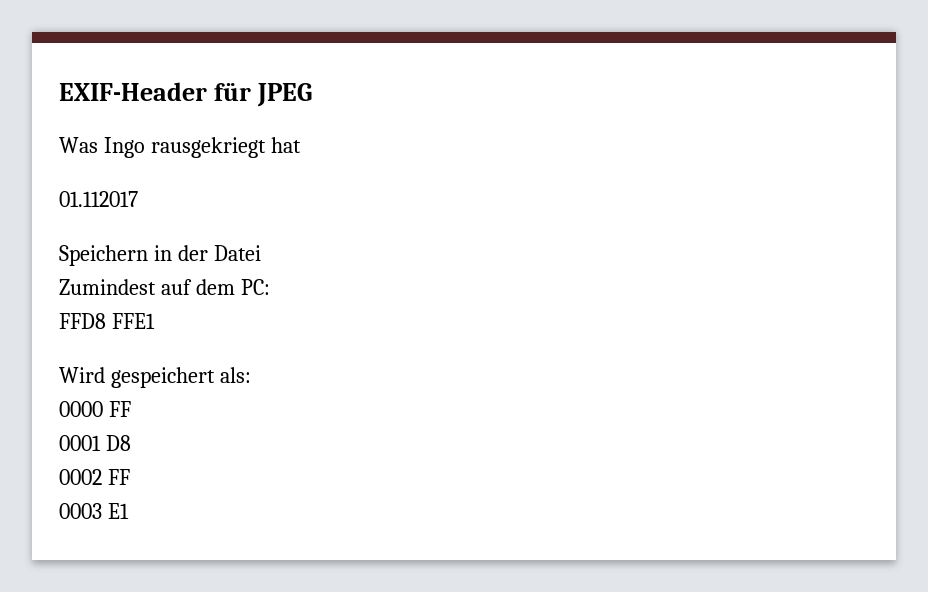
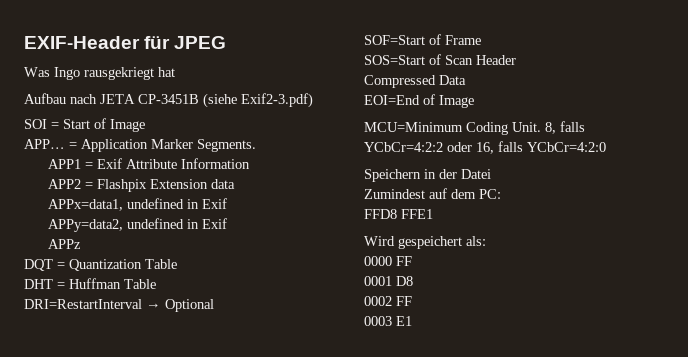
[59,191,138,207] 01.112017 -> [24,93,313,108] [24,118,145,132] [24,139,256,152] [48,158,251,169] [48,179,236,192] [48,198,228,211] [48,218,228,232] [48,239,82,249] [24,259,177,271] [24,278,156,289] [24,299,214,312] [364,34,481,45] [364,54,516,65] [364,75,466,88] [364,94,474,108] [364,121,585,135] [364,141,606,154] Aufbau nach JETA CP-3451B (siehe Exif2-3.pdf) // SOI = Start of Image // APP… = Application Marker Segments. // APP1 = Exif Attribute Information // APP2 = Flashpix Extension data // APPx=data1, undefined in Exif // APPy=data2, undefined in Exif // APPz // DQT = Quantization Table // DHT = Huffman Table // DRI=RestartInterval → Optional // SOF=Start of Frame // SOS=Start of Scan Header // Compressed Data // EOI=End of Image // MCU=Minimum Coding Unit. 8, falls YCbCr=4:2:2 oder 16, falls YCbCr=4:2:0

